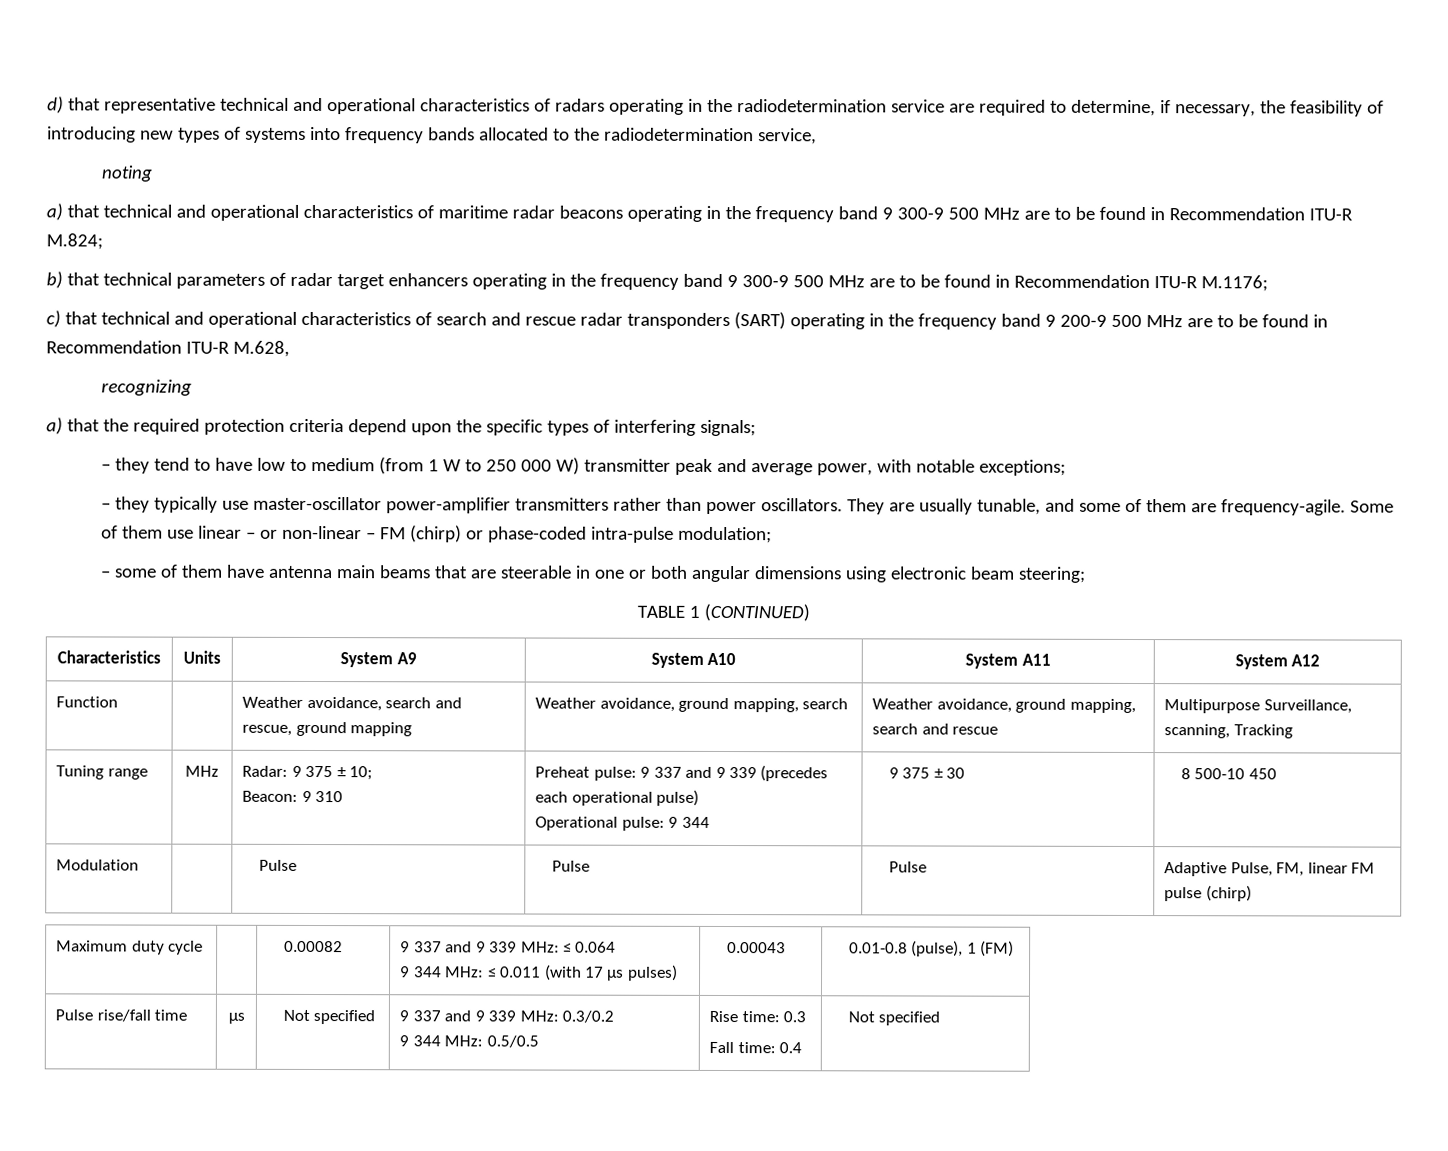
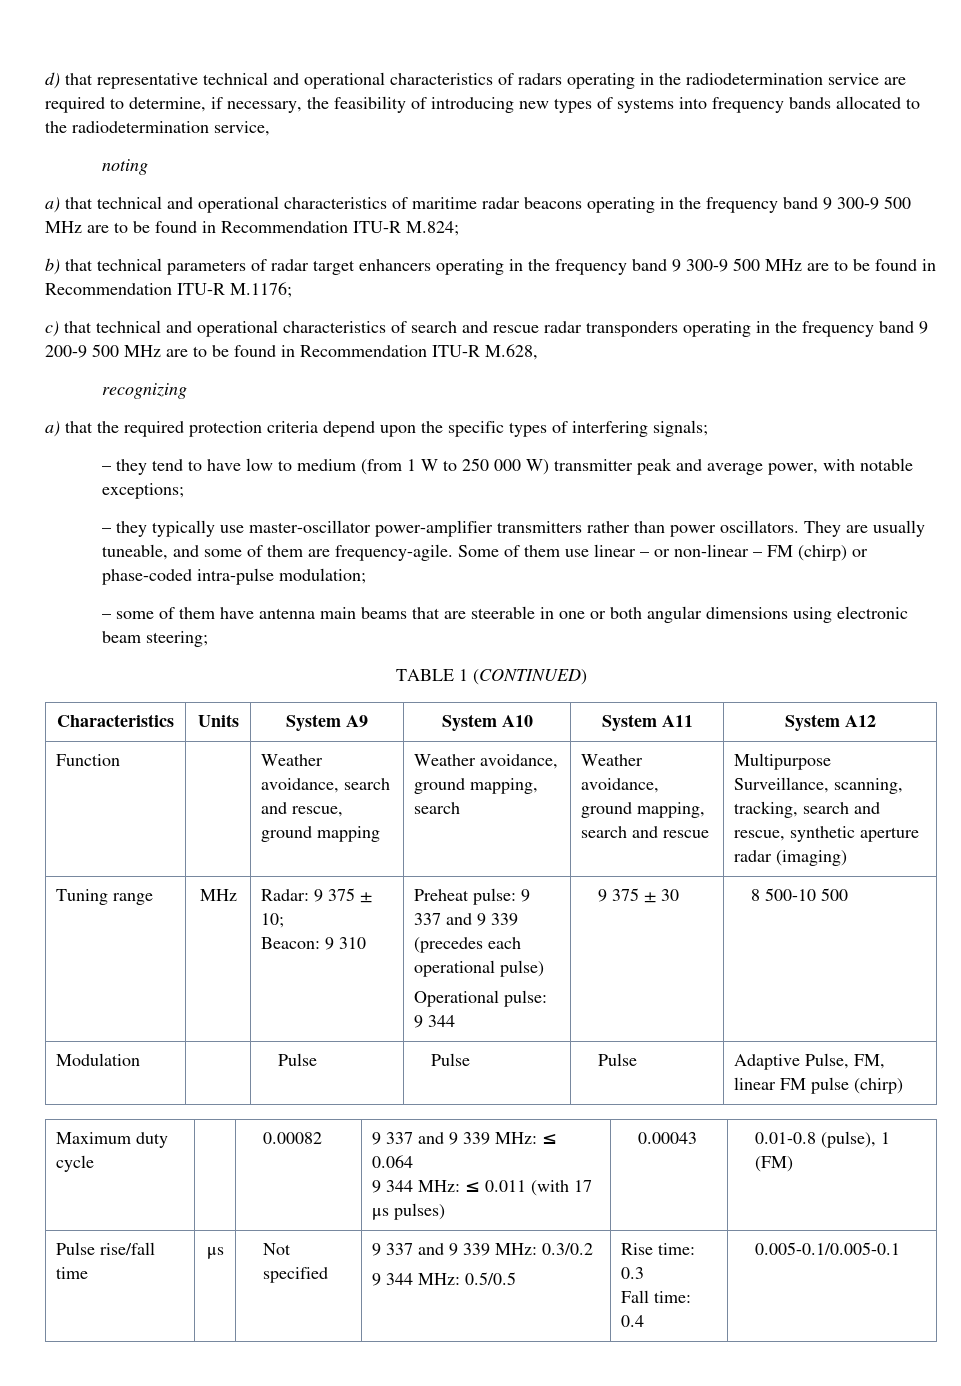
[733,312,786,330] (SART) -> (678, 329) none
[976,498,1041,515] tunable, -> [102,544,169,560] tuneable,
[1233,724,1293,739] Tracking -> [734,801,881,818] [734,826,920,842] [734,850,848,866] tracking, search and rescue, synthetic aperture radar (imaging)
[1248,768,1277,780] 450 -> [821,888,849,901] 500
[847,1011,941,1026] Not specified -> [755,1242,901,1255] 0.005-0.1/0.005-0.1

